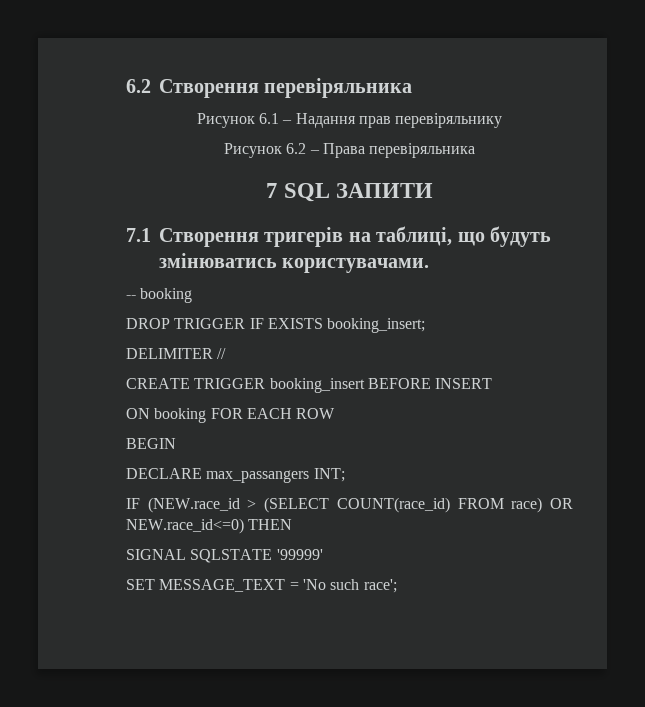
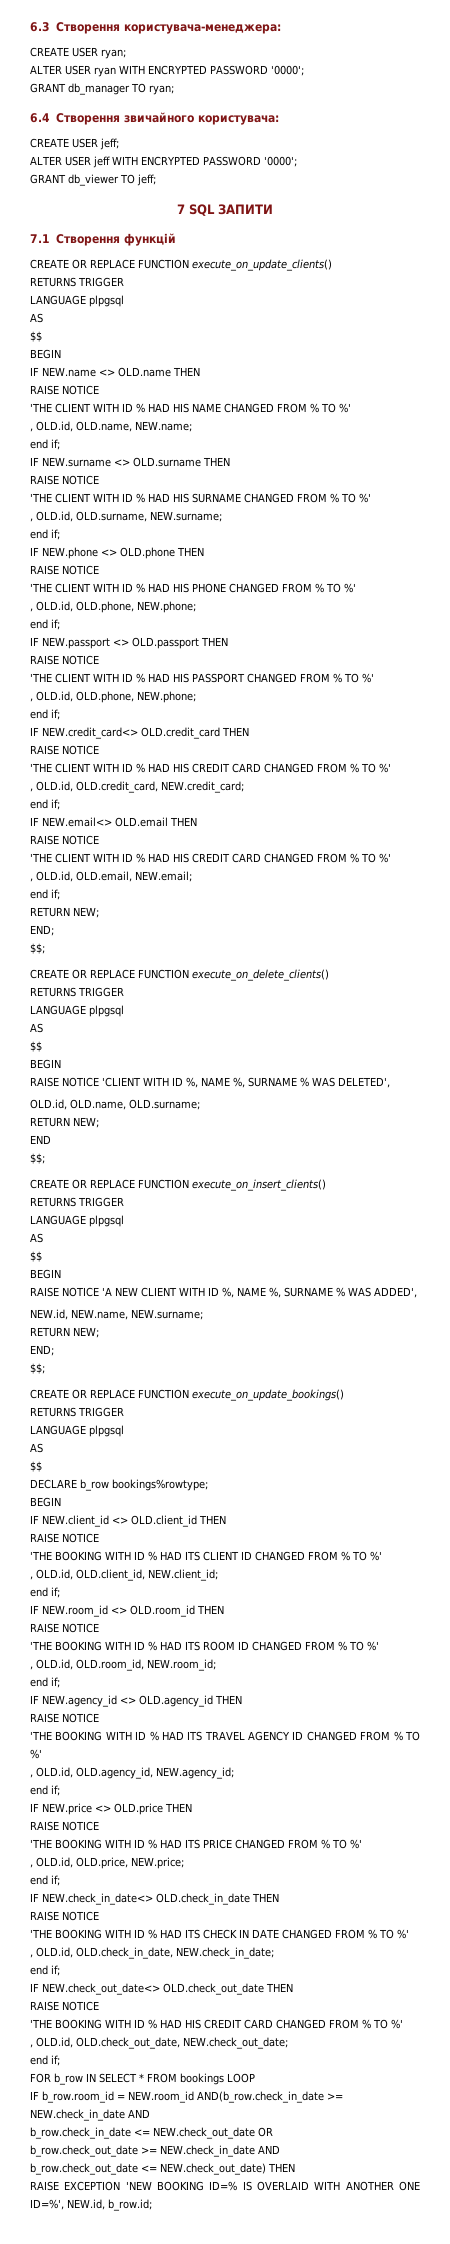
[126,78,413,98] [196,113,503,128] [223,143,476,158] 6.2 Створення перевіряльника // Рисунок 6.1 – Надання прав перевіряльнику // Рисунок 6.2 – Права перевіряльника -> [30,22,281,34] [30,47,126,59] [30,65,304,77] [30,83,174,95] [30,112,279,125] [30,138,119,150] [30,156,297,168] [30,174,156,186] 6.3 Створення користувача-менеджера: // CREATE USER ryan; // ALTER USER ryan WITH ENCRYPTED PASSWORD '0000'; // GRANT db_manager TO ryan; // 6.4 Створення звичайного користувача: // CREATE USER jeff; // ALTER USER jeff WITH ENCRYPTED PASSWORD '0000'; // GRANT db_viewer TO jeff;
[264,226,551,247] [159,253,430,273] [126,288,193,303] [126,318,426,333] [126,348,227,359] [126,378,493,393] [126,408,336,423] [126,438,176,449] [126,468,345,483] [126,497,573,513] [126,518,293,534] [126,549,323,563] [126,579,397,593] тригерів на таблиці, що будуть змінюватись користувачами. // -- booking // DROP TRIGGER IF EXISTS booking_insert; // DELIMITER // // CREATE TRIGGER booking_insert BEFORE INSERT // ON booking FOR EACH ROW // BEGIN // DECLARE max_passangers INT; // IF (NEW.race_id > (SELECT COUNT(race_id) FROM race) OR NEW.race_id<=0) THEN // SIGNAL SQLSTATE '99999' // SET MESSAGE_TEXT = 'No such race'; -> [123,233,176,246] [30,259,332,271] [30,277,124,287] [30,295,124,307] [30,313,43,323] [30,331,42,342] [30,349,61,359] [30,367,200,377] [30,385,99,395] [30,403,351,413] [30,421,192,432] [30,439,60,450] [30,457,230,467] [30,475,99,485] [30,493,371,503] [30,511,222,522] [30,529,60,540] [30,547,204,559] [30,565,99,575] [30,583,356,593] [30,601,196,613] [30,619,60,630] [30,637,228,649] [30,655,99,665] [30,673,374,683] [30,691,196,703] [30,709,60,720] [30,727,249,739] [30,745,99,755] [30,763,391,773] [30,781,244,793] [30,799,60,810] [30,817,197,827] [30,835,99,845] [30,853,391,863] [30,871,192,882] [30,889,60,900] [30,907,99,918] [30,925,54,936] [30,943,45,954] [30,969,329,981] [30,987,124,997] [30,1005,124,1017] [30,1023,43,1033] [30,1041,42,1052] [30,1059,61,1069] [30,1077,390,1088] [30,1099,200,1110] [30,1117,99,1128] [30,1135,51,1144] [30,1153,45,1164] [30,1179,326,1191] [30,1197,124,1207] [30,1215,124,1227] [30,1233,43,1243] [30,1251,42,1262] [30,1269,61,1279] [30,1287,417,1298] [30,1309,203,1320] [30,1327,99,1338] [30,1345,54,1356] [30,1363,45,1374] [30,1389,344,1401] [30,1407,124,1417] [30,1425,124,1437] [30,1443,43,1453] [30,1461,42,1472] [30,1479,208,1491] [30,1497,61,1507] [30,1515,226,1527] [30,1533,99,1543] [30,1551,382,1561] [30,1569,218,1581] [30,1587,60,1598] [30,1605,224,1617] [30,1623,99,1633] [30,1641,379,1651] [30,1659,216,1671] [30,1677,60,1688] [30,1695,242,1707] [30,1713,99,1723] [30,1731,420,1741] [30,1749,42,1759] [30,1767,234,1779] [30,1785,60,1796] [30,1803,192,1815] [30,1821,99,1831] [30,1839,362,1849] [30,1857,184,1869] [30,1875,60,1886] [30,1893,279,1905] [30,1911,99,1921] [30,1929,409,1939] [30,1947,274,1959] [30,1965,60,1976] [30,1983,293,1995] [30,2001,99,2011] [30,2019,403,2029] [30,2037,288,2049] [30,2055,60,2066] [30,2073,255,2085] [30,2091,343,2103] [30,2109,150,2121] [30,2127,273,2139] [30,2145,280,2157] [30,2163,295,2175] [30,2181,420,2191] [30,2199,152,2211] функцій // CREATE OR REPLACE FUNCTION execute_on_update_clients() // RETURNS TRIGGER // LANGUAGE plpgsql // AS // $$ // BEGIN // IF NEW.name <> OLD.name THEN // RAISE NOTICE // 'THE CLIENT WITH ID % HAD HIS NAME CHANGED FROM % TO %' // , OLD.id, OLD.name, NEW.name; // end if; // IF NEW.surname <> OLD.surname THEN // RAISE NOTICE // 'THE CLIENT WITH ID % HAD HIS SURNAME CHANGED FROM % TO %' // , OLD.id, OLD.surname, NEW.surname; // end if; // IF NEW.phone <> OLD.phone THEN // RAISE NOTICE // 'THE CLIENT WITH ID % HAD HIS PHONE CHANGED FROM % TO %' // , OLD.id, OLD.phone, NEW.phone; // end if; // IF NEW.passport <> OLD.passport THEN // RAISE NOTICE // 'THE CLIENT WITH ID % HAD HIS PASSPORT CHANGED FROM % TO %' // , OLD.id, OLD.phone, NEW.phone; // end if; // IF NEW.credit_card<> OLD.credit_card THEN // RAISE NOTICE // 'THE CLIENT WITH ID % HAD HIS CREDIT CARD CHANGED FROM % TO %' // , OLD.id, OLD.credit_card, NEW.credit_card; // end if; // IF NEW.email<> OLD.email THEN // RAISE NOTICE // 'THE CLIENT WITH ID % HAD HIS CREDIT CARD CHANGED FROM % TO %' // , OLD.id, OLD.email, NEW.email; // end if; // RETURN NEW; // END; // $$; // CREATE OR REPLACE FUNCTION execute_on_delete_clients() // RETURNS TRIGGER // LANGUAGE plpgsql // AS // $$ // BEGIN // RAISE NOTICE 'CLIENT WITH ID %, NAME %, SURNAME % WAS DELETED', // OLD.id, OLD.name, OLD.surname; // RETURN NEW; // END // $$; // CREATE OR REPLACE FUNCTION execute_on_insert_clients() // RETURNS TRIGGER // LANGUAGE plpgsql // AS // $$ // BEGIN // RAISE NOTICE 'A NEW CLIENT WITH ID %, NAME %, SURNAME % WAS ADDED', // NEW.id, NEW.name, NEW.surname; // RETURN NEW; // END; // $$; // CREATE OR REPLACE FUNCTION execute_on_update_bookings() // RETURNS TRIGGER // LANGUAGE plpgsql // AS // $$ // DECLARE b_row bookings%rowtype; // BEGIN // IF NEW.client_id <> OLD.client_id THEN // RAISE NOTICE // 'THE BOOKING WITH ID % HAD ITS CLIENT ID CHANGED FROM % TO %' // , OLD.id, OLD.client_id, NEW.client_id; // end if; // IF NEW.room_id <> OLD.room_id THEN // RAISE NOTICE // 'THE BOOKING WITH ID % HAD ITS ROOM ID CHANGED FROM % TO %' // , OLD.id, OLD.room_id, NEW.room_id; // end if; // IF NEW.agency_id <> OLD.agency_id THEN // RAISE NOTICE // 'THE BOOKING WITH ID % HAD ITS TRAVEL AGENCY ID CHANGED FROM % TO %' // , OLD.id, OLD.agency_id, NEW.agency_id; // end if; // IF NEW.price <> OLD.price THEN // RAISE NOTICE // 'THE BOOKING WITH ID % HAD ITS PRICE CHANGED FROM % TO %' // , OLD.id, OLD.price, NEW.price; // end if; // IF NEW.check_in_date<> OLD.check_in_date THEN // RAISE NOTICE // 'THE BOOKING WITH ID % HAD ITS CHECK IN DATE CHANGED FROM % TO %' // , OLD.id, OLD.check_in_date, NEW.check_in_date; // end if; // IF NEW.check_out_date<> OLD.check_out_date THEN // RAISE NOTICE // 'THE BOOKING WITH ID % HAD HIS CREDIT CARD CHANGED FROM % TO %' // , OLD.id, OLD.check_out_date, NEW.check_out_date; // end if; // FOR b_row IN SELECT * FROM bookings LOOP // IF b_row.room_id = NEW.room_id AND(b_row.check_in_date >= NEW.check_in_date AND // b_row.check_in_date <= NEW.check_out_date OR // b_row.check_out_date >= NEW.check_in_date AND // b_row.check_out_date <= NEW.check_out_date) THEN // RAISE EXCEPTION 'NEW BOOKING ID=% IS OVERLAID WITH ANOTHER ONE ID=%', NEW.id, b_row.id;

